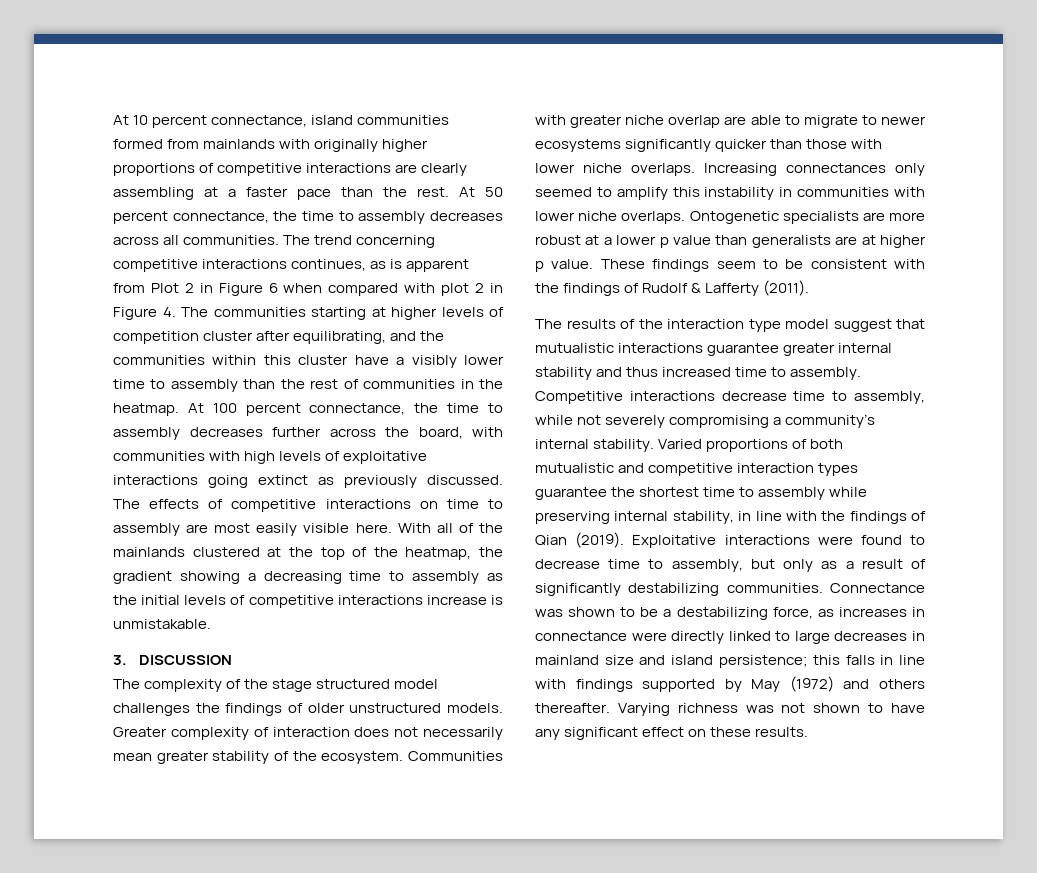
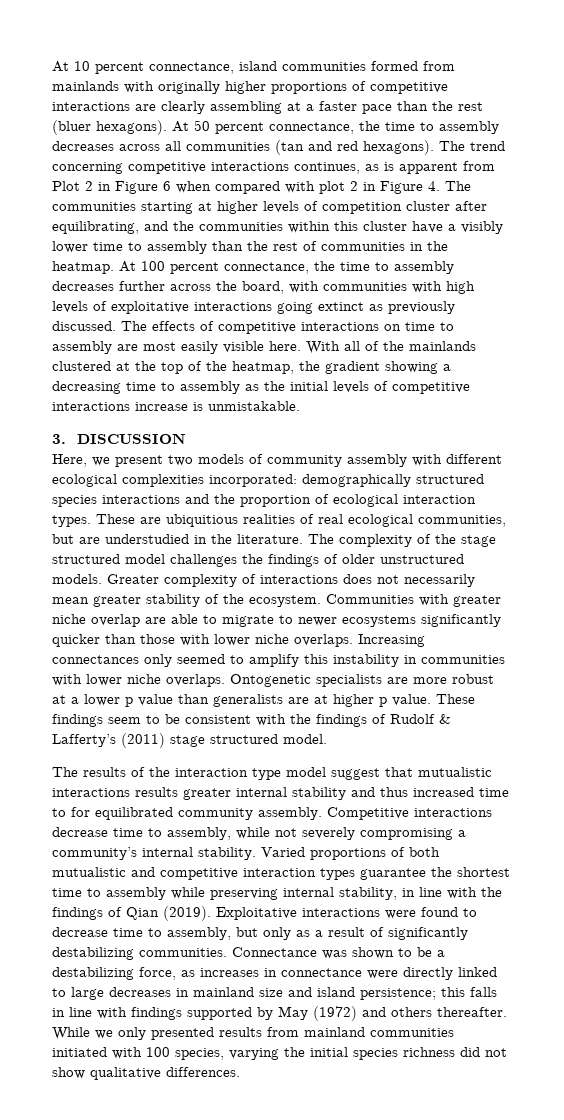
[417,187,449,197] rest. -> [458,102,483,111] [52,120,167,135] rest (bluer hexagons).
[183,235,280,245] communities. -> [186,140,434,155] communities (tan and red hexagons).
(232, 660) none -> [52,454,502,467] [52,474,484,487] [52,494,476,507] [52,514,506,527] [52,534,303,544] Here, we present two models of community assembly with different ecological complexities incorporated: demographically structured species interactions and the proportion of ecological interaction types. These are ubiquitious realities of real ecological communities, but are understudied in the literature.
[272,727,350,737] interaction -> [260,575,338,584] interactions
[705,280,810,296] Lafferty (2011). -> [52,733,327,748] Lafferty’s (2011) stage structured model.
[707,343,780,356] guarantee -> [135,787,178,797] results
(787, 372) none -> [71,807,253,820] for equilibrated community
[617,703,926,716] [535,727,809,740] Varying richness was not shown to have any significant effect on these results. -> [52,1027,454,1040] [52,1047,507,1060] [52,1067,240,1080] While we only presented results from mainland communities initiated with 100 species, varying the initial species richness did not show qualitative differences.

